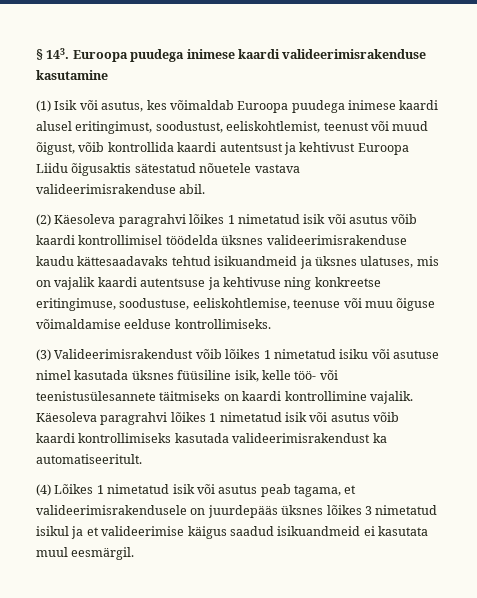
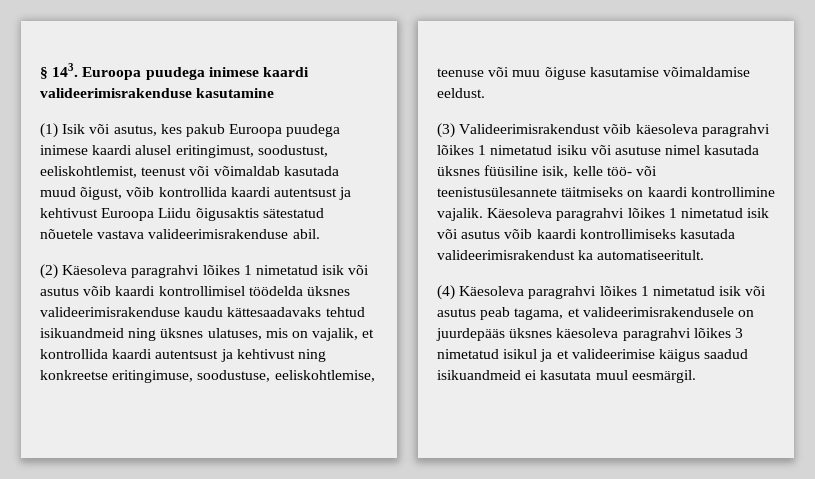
[169,100,234,110] võimaldab -> [185,124,225,137] pakub
(389, 126) none -> [213,166,339,176] võimaldab kasutada
[299,256,312,269] ja -> [128,328,157,341] ning
[54,277,281,290] vajalik kaardi autentsuse ja kehtivuse -> [312,328,375,341] [40,349,295,362] vajalik, et kontrollida kaardi autentsust ja kehtivust
[36,319,271,329] võimaldamise eelduse kontrollimiseks. -> [589,67,750,77] [437,88,485,98] kasutamise võimaldamise eeldust.
(222, 354) none -> [635,124,770,137] käesoleva paragrahvi
[54,484,94,494] Lõikes -> [459,286,637,299] Käesoleva paragrahvi lõikes
(324, 510) none -> [556,328,691,341] käesoleva paragrahvi

